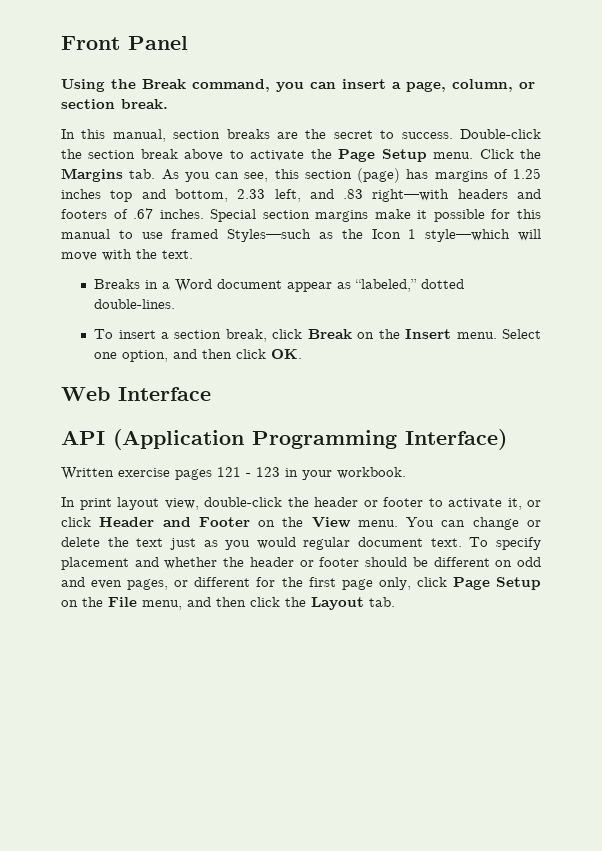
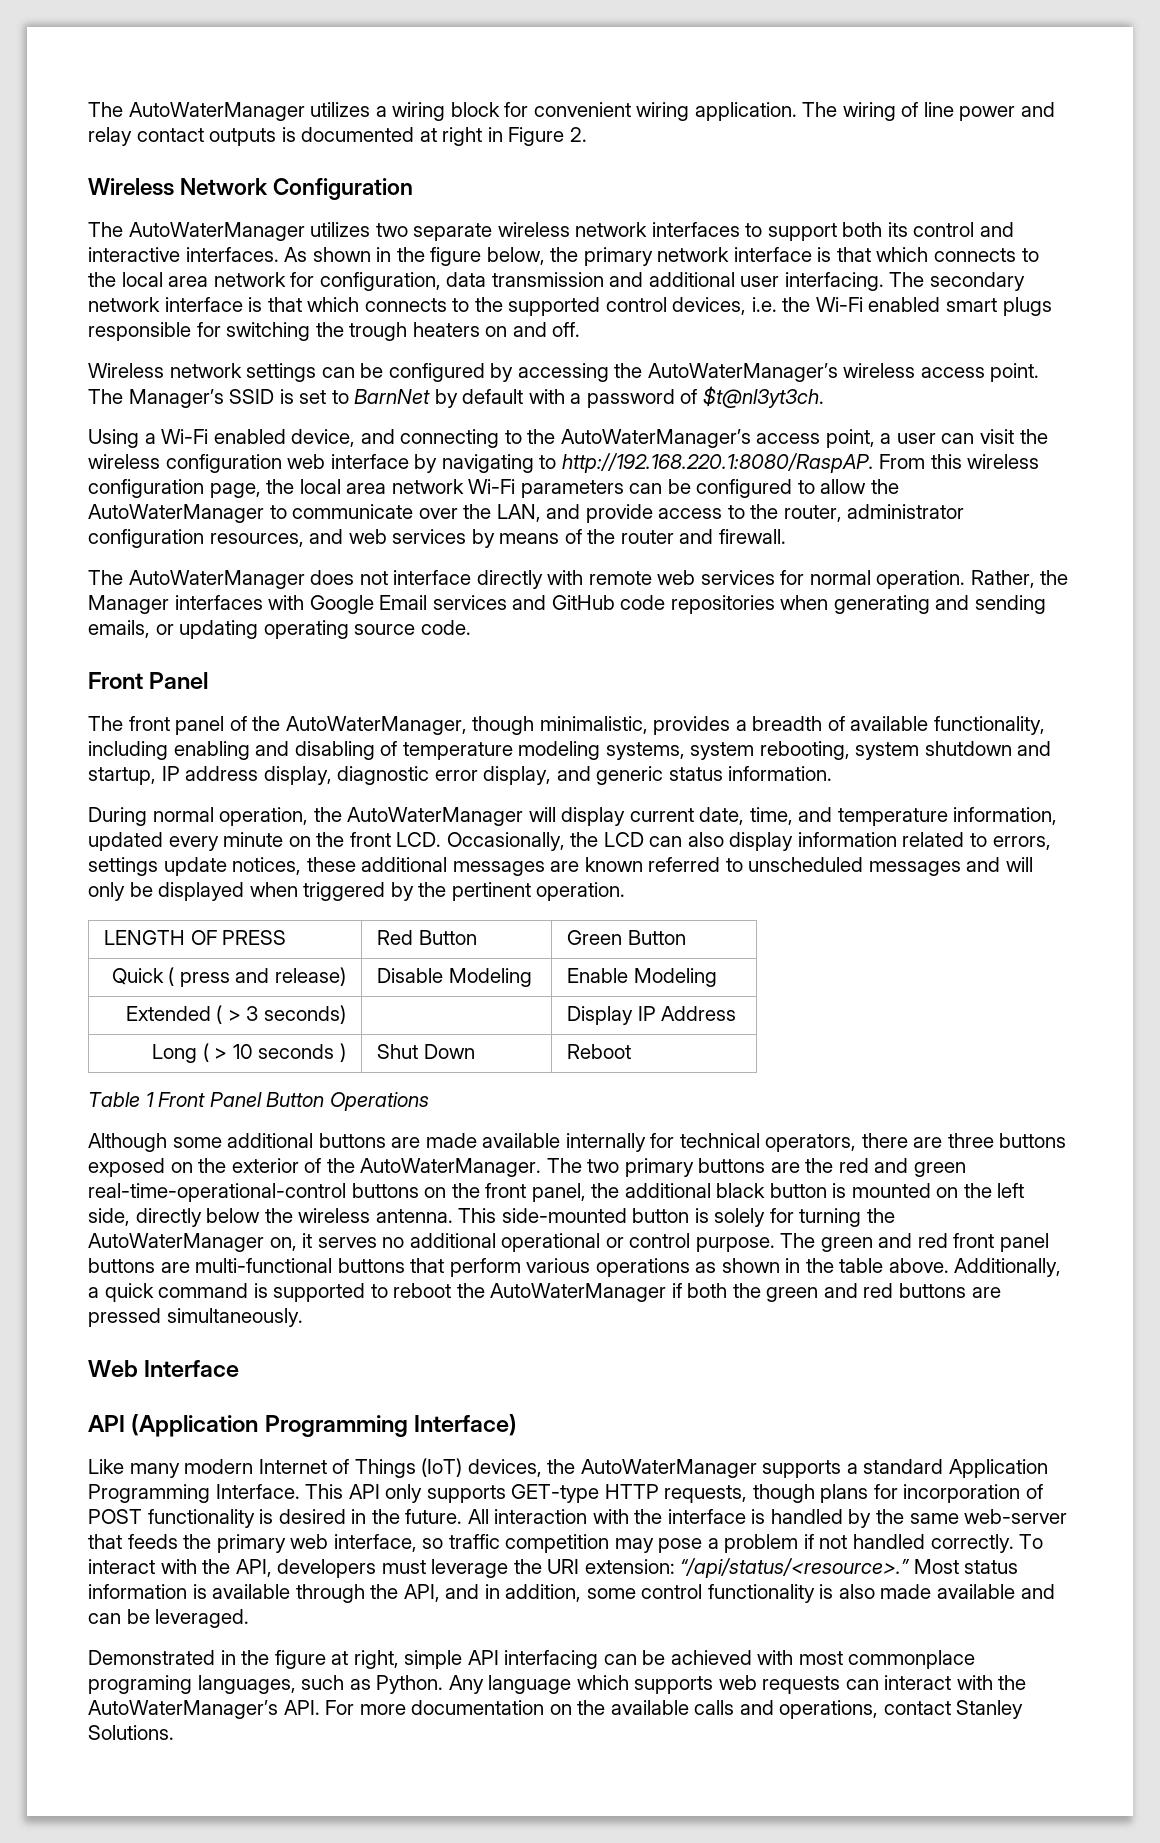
[61,36,188,50] [61,79,535,92] [61,99,168,109] [61,129,541,142] [61,149,541,162] [61,168,541,183] [61,189,541,202] [61,208,541,222] [61,229,541,242] [61,249,193,261] [94,279,465,292] [94,299,176,309] [94,329,541,342] [94,349,303,362] Front Panel // Using the Break command, you can insert a page, column, or section break. // In this manual, section breaks are the secret to success. Double-click the section break above to activate the Page Setup menu. Click the Margins tab. As you can see, this section (page) has margins of 1.25 inches top and bottom, 2.33 left, and .83 right—with headers and footers of .67 inches. Special section margins make it possible for this manual to use framed Styles—such as the Icon 1 style—which will move with the text. // Breaks in a Word document appear as “labeled,” dotted double-lines. // To insert a section break, click Break on the Insert menu. Select one option, and then click OK. -> [88,102,1056,121] [88,127,587,146] [88,178,414,200] [88,222,1014,241] [88,247,1039,266] [88,272,1025,291] [88,297,1052,316] [88,322,581,341] [88,363,1040,382] [88,386,824,408] [88,429,1048,448] [88,453,1040,473] [88,479,899,498] [88,504,965,523] [88,529,786,548] [88,570,1069,589] [88,595,1046,614] [88,620,471,639] [88,672,209,689] [88,716,1045,735] [88,741,1052,760] [88,766,833,785] [88,807,1058,826] [88,832,1051,851] [88,857,1033,876] [88,882,626,901] [104,930,287,945] [377,930,477,945] [567,930,686,945] [111,967,346,987] [377,968,532,987] [567,968,717,987] [125,1005,346,1024] [567,1006,737,1025] [152,1043,346,1063] [377,1044,475,1059] [567,1044,632,1059] [88,1092,429,1111] [88,1133,1067,1152] [88,1158,967,1177] [88,1183,1025,1202] [88,1208,895,1227] [88,1233,1050,1252] [88,1258,1062,1277] [88,1283,1001,1302] [88,1308,303,1327] The AutoWaterManager utilizes a wiring block for convenient wiring application. The wiring of line power and relay contact outputs is documented at right in Figure 2. // Wireless Network Configuration // The AutoWaterManager utilizes two separate wireless network interfaces to support both its control and interactive interfaces. As shown in the figure below, the primary network interface is that which connects to the local area network for configuration, data transmission and additional user interfacing. The secondary network interface is that which connects to the supported control devices, i.e. the Wi-Fi enabled smart plugs responsible for switching the trough heaters on and off. // Wireless network settings can be configured by accessing the AutoWaterManager’s wireless access point. The Manager’s SSID is set to BarnNet by default with a password of $t@nl3yt3ch. // Using a Wi-Fi enabled device, and connecting to the AutoWaterManager’s access point, a user can visit the wireless configuration web interface by navigating to http://192.168.220.1:8080/RaspAP. From this wireless configuration page, the local area network Wi-Fi parameters can be configured to allow the AutoWaterManager to communicate over the LAN, and provide access to the router, administrator configuration resources, and web services by means of the router and firewall. // The AutoWaterManager does not interface directly with remote web services for normal operation. Rather, the Manager interfaces with Google Email services and GitHub code repositories when generating and sending emails, or updating operating source code. // Front Panel // The front panel of the AutoWaterManager, though minimalistic, provides a breadth of available functionality, including enabling and disabling of temperature modeling systems, system rebooting, system shutdown and startup, IP address display, diagnostic error display, and generic status information. // During normal operation, the AutoWaterManager will display current date, time, and temperature information, updated every minute on the front LCD. Occasionally, the LCD can also display information related to errors, settings update notices, these additional messages are known referred to unscheduled messages and will only be displayed when triggered by the pertinent operation. // LENGTH OF PRESS | Red Button | Green Button // Quick ( press and release) | Disable Modeling | Enable Modeling // Extended ( > 3 seconds) | | Display IP Address // Long ( > 10 seconds ) | Shut Down | Reboot // Table 1 Front Panel Button Operations // Although some additional buttons are made available internally for technical operators, there are three buttons exposed on the exterior of the AutoWaterManager. The two primary buttons are the red and green real-time-operational-control buttons on the front panel, the additional black button is mounted on the left side, directly below the wireless antenna. This side-mounted button is solely for turning the AutoWaterManager on, it serves no additional operational or control purpose. The green and red front panel buttons are multi-functional buttons that perform various operations as shown in the table above. Additionally, a quick command is supported to reboot the AutoWaterManager if both the green and red buttons are pressed simultaneously.
[61,467,406,480] [61,497,541,510] [61,517,541,530] [61,537,541,550] [61,557,542,570] [61,577,541,590] [61,597,395,610] Written exercise pages 121 - 123 in your workbook. // In print layout view, double-click the header or footer to activate it, or click Header and Footer on the View menu. You can change or delete the text just as you would regular document text. To specify placement and whether the header or footer should be different on odd and even pages, or different for the first page only, click Page Setup on the File menu, and then click the Layout tab. -> [88,1458,1048,1478] [88,1484,1043,1503] [88,1509,1068,1528] [88,1534,1044,1553] [88,1558,1019,1578] [88,1584,1055,1603] [88,1609,250,1628] [88,1650,976,1669] [88,1675,1027,1694] [88,1700,1024,1719] [88,1725,174,1740] Like many modern Internet of Things (IoT) devices, the AutoWaterManager supports a standard Application Programming Interface. This API only supports GET-type HTTP requests, though plans for incorporation of POST functionality is desired in the future. All interaction with the interface is handled by the same web-server that feeds the primary web interface, so traffic competition may pose a problem if not handled correctly. To interact with the API, developers must leverage the URI extension: “/api/status/<resource>.” Most status information is available through the API, and in addition, some control functionality is also made available and can be leveraged. // Demonstrated in the figure at right, simple API interfacing can be achieved with most commonplace programing languages, such as Python. Any language which supports web requests can interact with the AutoWaterManager’s API. For more documentation on the available calls and operations, contact Stanley Solutions.

